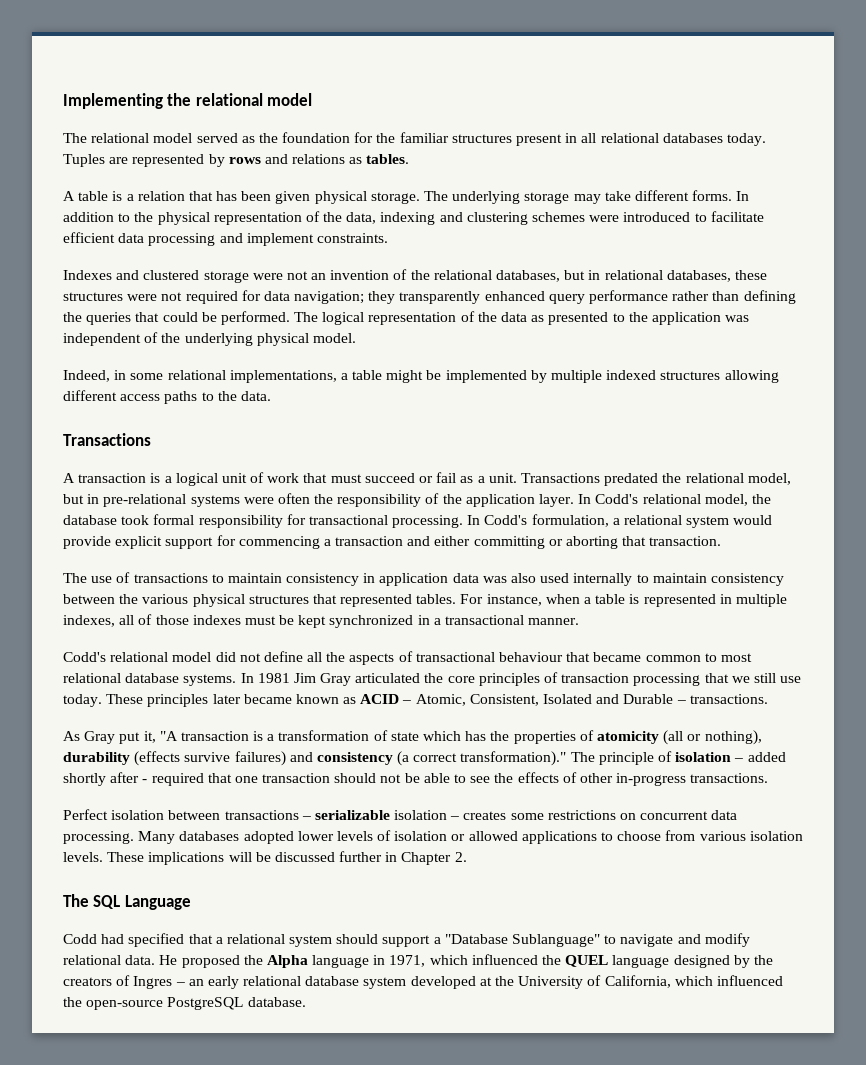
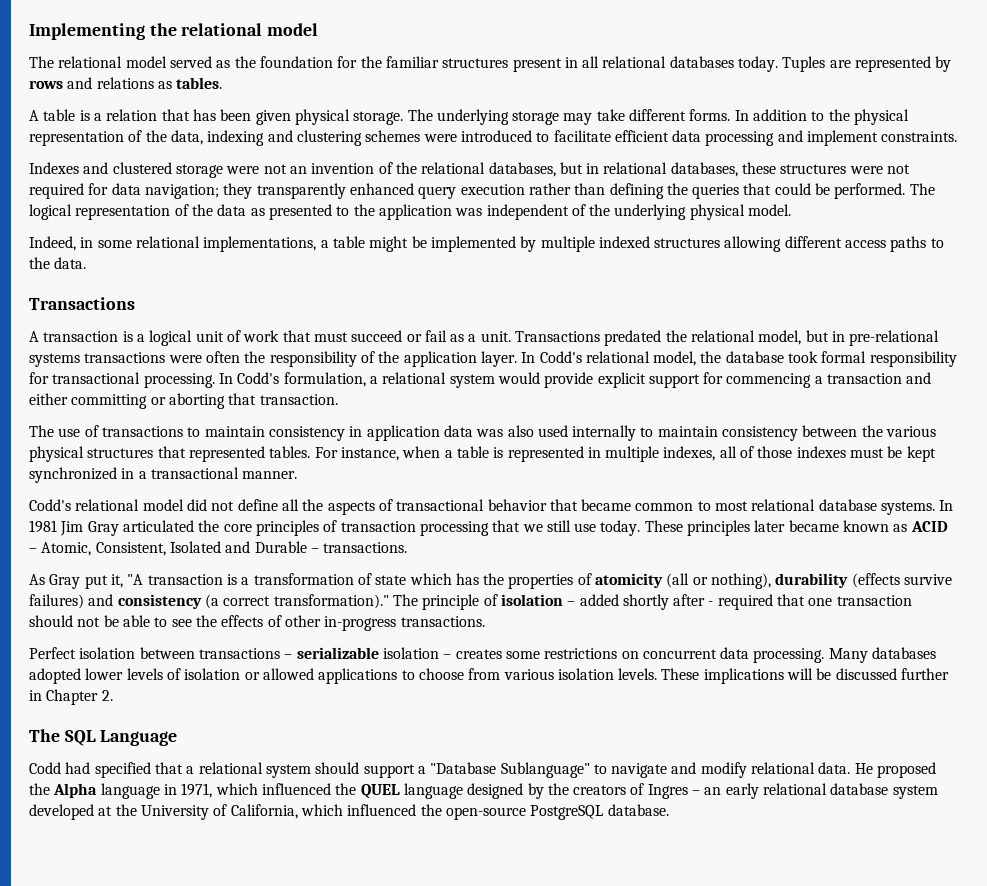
[589,290,669,304] performance -> [460,184,525,195] execution
(240, 501) none -> [84,352,166,363] transactions
[499,652,564,662] behaviour -> [487,499,547,511] behavior

